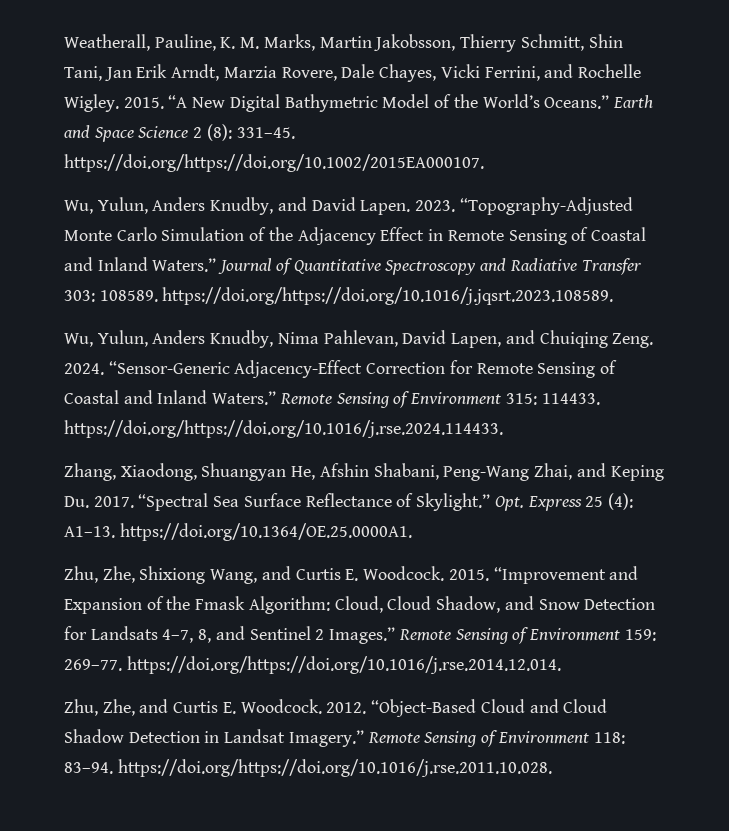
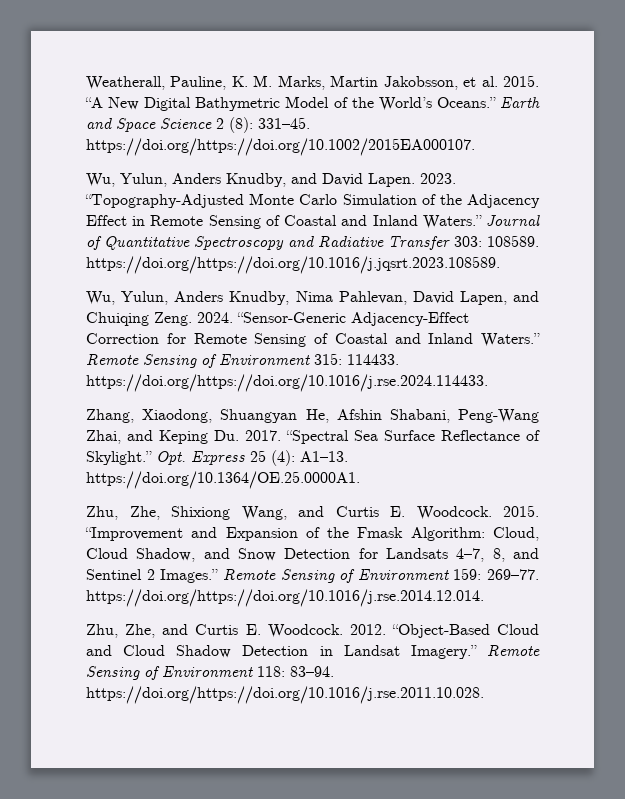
[460,34,623,52] [64,64,641,82] [64,94,119,112] Thierry Schmitt, Shin Tani, Jan Erik Arndt, Marzia Rovere, Dale Chayes, Vicki Ferrini, and Rochelle Wigley. -> [463,76,498,87] et al.

